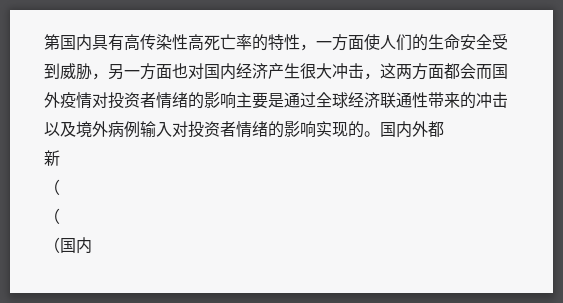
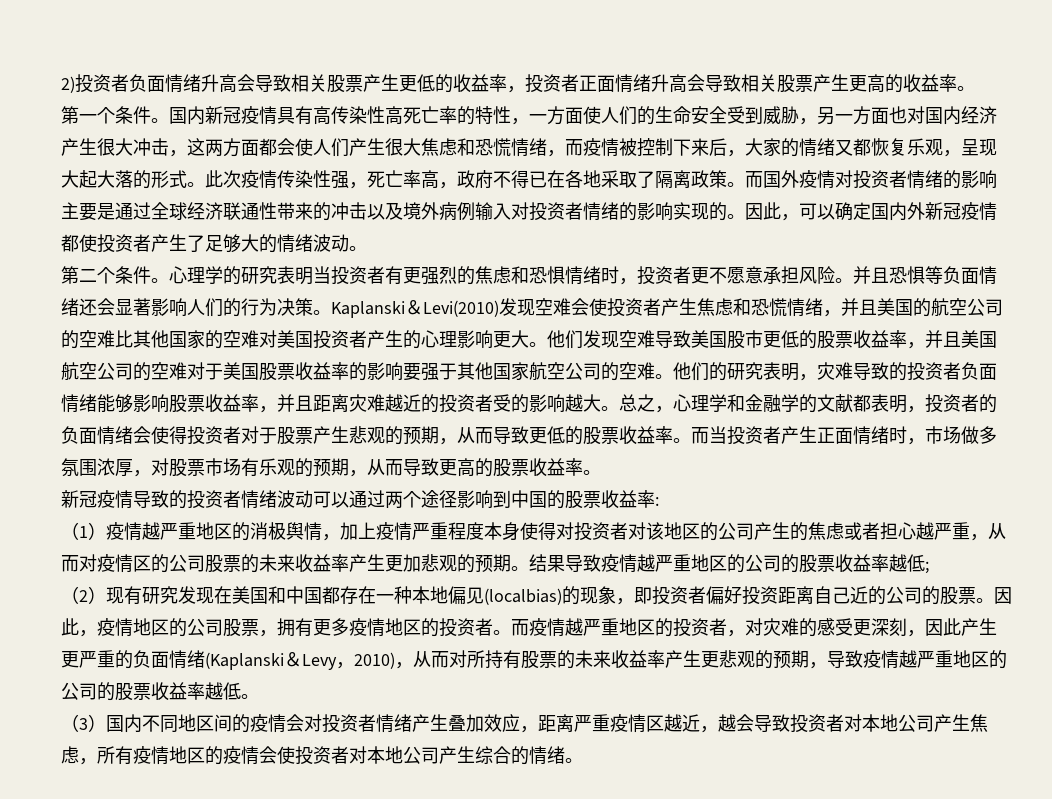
[44,34,92,51] 第国内 -> [61,74,975,93] [61,106,277,125] 2)投资者负面情绪升高会导致相关股票产生更低的收益率，投资者正面情绪升高会导致相关股票产生更高的收益率。 // 第一个条件。国内新冠疫情
(476, 71) none -> [295,138,997,157] [61,170,745,189] 使人们产生很大焦虑和恐慌情绪，而疫情被控制下来后，大家的情绪又都恢复乐观，呈现大起大落的形式。此次疫情传染性强，死亡率高，政府不得已在各地采取了隔离政策。
[380,121,444,138] [44,150,60,166] [44,179,60,195] [44,208,60,224] [44,237,92,254] 国内外都 // 新 // （ // （ // （国内 -> [745,202,997,221] [61,234,367,253] [61,266,997,285] [61,298,1003,318] [61,330,997,349] [61,362,997,381] [61,394,997,413] [61,426,997,445] [61,458,601,477] [61,490,659,509] [61,522,1006,541] [61,554,929,574] [61,586,1012,605] [61,618,997,637] [61,650,1007,670] [61,682,259,701] [61,714,988,733] [61,746,583,765] 因此，可以确定国内外新冠疫情都使投资者产生了足够大的情绪波动。 // 第二个条件。心理学的研究表明当投资者有更强烈的焦虑和恐惧情绪时，投资者更不愿意承担风险。并且恐惧等负面情绪还会显著影响人们的行为决策。Kaplanski＆Levi(2010)发现空难会使投资者产生焦虑和恐慌情绪，并且美国的航空公司的空难比其他国家的空难对美国投资者产生的心理影响更大。他们发现空难导致美国股市更低的股票收益率，并且美国航空公司的空难对于美国股票收益率的影响要强于其他国家航空公司的空难。他们的研究表明，灾难导致的投资者负面情绪能够影响股票收益率，并且距离灾难越近的投资者受的影响越大。总之，心理学和金融学的文献都表明，投资者的负面情绪会使得投资者对于股票产生悲观的预期，从而导致更低的股票收益率。而当投资者产生正面情绪时，市场做多氛围浓厚，对股票市场有乐观的预期，从而导致更高的股票收益率。 // 新冠疫情导致的投资者情绪波动可以通过两个途径影响到中国的股票收益率: // （1）疫情越严重地区的消极舆情，加上疫情严重程度本身使得对投资者对该地区的公司产生的焦虑或者担心越严重，从而对疫情区的公司股票的未来收益率产生更加悲观的预期。结果导致疫情越严重地区的公司的股票收益率越低; // （2）现有研究发现在美国和中国都存在一种本地偏见(localbias)的现象，即投资者偏好投资距离自己近的公司的股票。因此，疫情地区的公司股票，拥有更多疫情地区的投资者。而疫情越严重地区的投资者，对灾难的感受更深刻，因此产生更严重的负面情绪(Kaplanski＆Levy，2010)，从而对所持有股票的未来收益率产生更悲观的预期，导致疫情越严重地区的公司的股票收益率越低。 // （3）国内不同地区间的疫情会对投资者情绪产生叠加效应，距离严重疫情区越近，越会导致投资者对本地公司产生焦虑，所有疫情地区的疫情会使投资者对本地公司产生综合的情绪。

